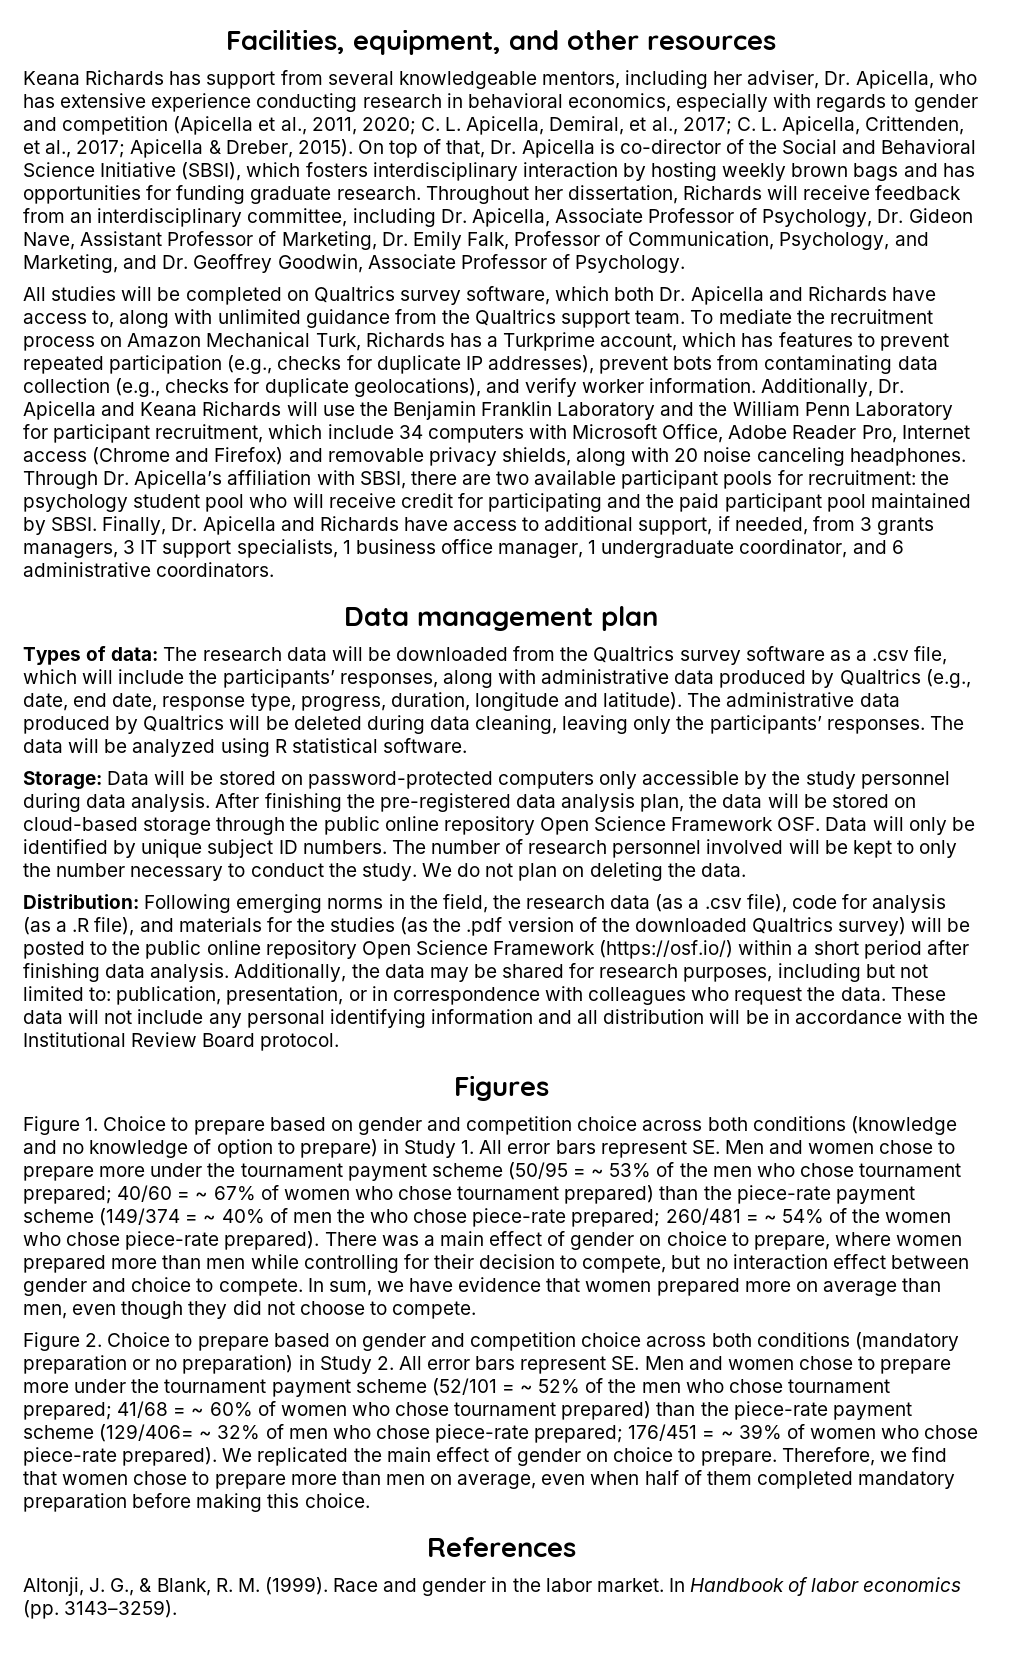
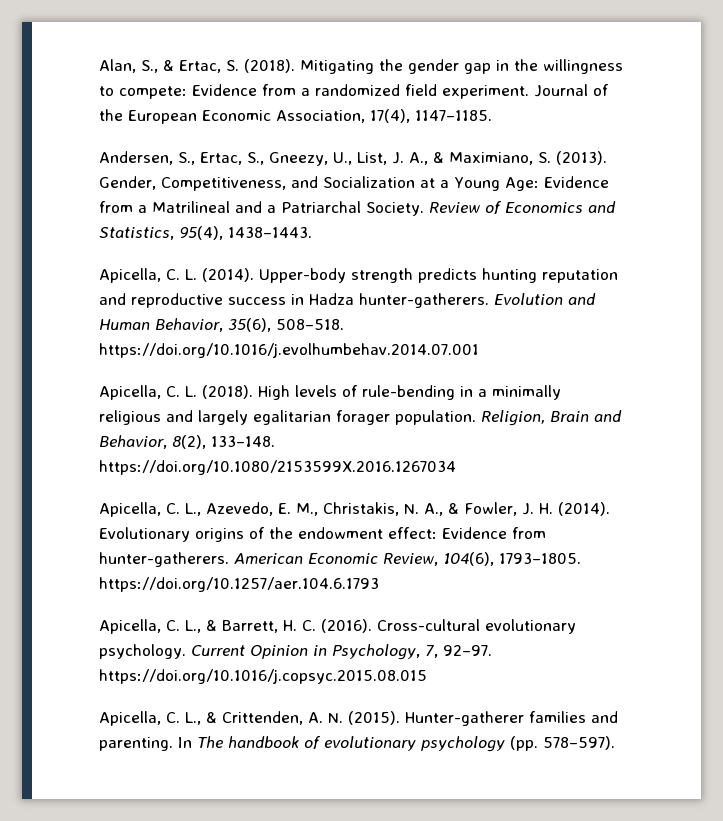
[226,29,776,55] [23,70,977,89] [23,93,978,112] [23,116,965,135] [23,139,977,158] [23,162,975,181] [23,185,962,204] [23,208,973,227] [23,231,929,250] [23,254,686,273] [23,286,936,305] [23,309,933,328] [23,332,949,351] [23,355,938,374] [23,378,905,397] [23,401,953,420] [23,424,970,443] [23,447,966,466] [23,470,949,489] [23,493,971,512] [23,516,935,535] [23,539,904,558] [23,562,275,577] [344,606,658,631] [23,646,948,665] [23,669,971,688] [23,692,900,711] [23,715,964,734] [23,738,467,757] [23,770,950,790] [23,793,916,812] [23,816,975,835] [23,839,958,858] [23,862,746,881] [23,894,947,913] [23,917,971,936] [23,940,969,959] [23,963,928,982] [23,986,946,1005] [23,1009,979,1028] [23,1032,340,1051] [453,1075,549,1101] [23,1116,957,1135] [23,1139,956,1158] [23,1162,962,1181] [23,1185,915,1204] [23,1208,952,1227] [23,1231,963,1250] [23,1254,969,1273] [23,1277,942,1296] [23,1300,477,1319] [23,1332,959,1351] [23,1355,952,1374] [23,1378,890,1397] [23,1401,912,1420] [23,1424,979,1443] [23,1447,947,1466] [23,1470,956,1489] [23,1493,370,1512] [426,1537,576,1557] [23,1577,962,1596] [23,1600,178,1619] Facilities, equipment, and other resources // Keana Richards has support from several knowledgeable mentors, including her adviser, Dr. Apicella, who has extensive experience conducting research in behavioral economics, especially with regards to gender and competition (Apicella et al., 2011, 2020; C. L. Apicella, Demiral, et al., 2017; C. L. Apicella, Crittenden, et al., 2017; Apicella & Dreber, 2015). On top of that, Dr. Apicella is co-director of the Social and Behavioral Science Initiative (SBSI), which fosters interdisciplinary interaction by hosting weekly brown bags and has opportunities for funding graduate research. Throughout her dissertation, Richards will receive feedback from an interdisciplinary committee, including Dr. Apicella, Associate Professor of Psychology, Dr. Gideon Nave, Assistant Professor of Marketing, Dr. Emily Falk, Professor of Communication, Psychology, and Marketing, and Dr. Geoffrey Goodwin, Associate Professor of Psychology. // All studies will be completed on Qualtrics survey software, which both Dr. Apicella and Richards have access to, along with unlimited guidance from the Qualtrics support team. To mediate the recruitment process on Amazon Mechanical Turk, Richards has a Turkprime account, which has features to prevent repeated participation (e.g., checks for duplicate IP addresses), prevent bots from contaminating data collection (e.g., checks for duplicate geolocations), and verify worker information. Additionally, Dr. Apicella and Keana Richards will use the Benjamin Franklin Laboratory and the William Penn Laboratory for participant recruitment, which include 34 computers with Microsoft Office, Adobe Reader Pro, Internet access (Chrome and Firefox) and removable privacy shields, along with 20 noise canceling headphones. Through Dr. Apicella’s affiliation with SBSI, there are two available participant pools for recruitment: the psychology student pool who will receive credit for participating and the paid participant pool maintained by SBSI. Finally, Dr. Apicella and Richards have access to additional support, if needed, from 3 grants managers, 3 IT support specialists, 1 business office manager, 1 undergraduate coordinator, and 6 administrative coordinators. // Data management plan // Types of data: The research data will be downloaded from the Qualtrics survey software as a .csv file, which will include the participants’ responses, along with administrative data produced by Qualtrics (e.g., date, end date, response type, progress, duration, longitude and latitude). The administrative data produced by Qualtrics will be deleted during data cleaning, leaving only the participants’ responses. The data will be analyzed using R statistical software. // Storage: Data will be stored on password-protected computers only accessible by the study personnel during data analysis. After finishing the pre-registered data analysis plan, the data will be stored on cloud-based storage through the public online repository Open Science Framework OSF. Data will only be identified by unique subject ID numbers. The number of research personnel involved will be kept to only the number necessary to conduct the study. We do not plan on deleting the data. // Distribution: Following emerging norms in the field, the research data (as a .csv file), code for analysis (as a .R file), and materials for the studies (as the .pdf version of the downloaded Qualtrics survey) will be posted to the public online repository Open Science Framework (https://osf.io/) within a short period after finishing data analysis. Additionally, the data may be shared for research purposes, including but not limited to: publication, presentation, or in correspondence with colleagues who request the data. These data will not include any personal identifying information and all distribution will be in accordance with the Institutional Review Board protocol. // Figures // Figure 1. Choice to prepare based on gender and competition choice across both conditions (knowledge and no knowledge of option to prepare) in Study 1. All error bars represent SE. Men and women chose to prepare more under the tournament payment scheme (50/95 = ~ 53% of the men who chose tournament prepared; 40/60 = ~ 67% of women who chose tournament prepared) than the piece-rate payment scheme (149/374 = ~ 40% of men the who chose piece-rate prepared; 260/481 = ~ 54% of the women who chose piece-rate prepared). There was a main effect of gender on choice to prepare, where women prepared more than men while controlling for their decision to compete, but no interaction effect between gender and choice to compete. In sum, we have evidence that women prepared more on average than men, even though they did not choose to compete. // Figure 2. Choice to prepare based on gender and competition choice across both conditions (mandatory preparation or no preparation) in Study 2. All error bars represent SE. Men and women chose to prepare more under the tournament payment scheme (52/101 = ~ 52% of the men who chose tournament prepared; 41/68 = ~ 60% of women who chose tournament prepared) than the piece-rate payment scheme (129/406= ~ 32% of men who chose piece-rate prepared; 176/451 = ~ 39% of women who chose piece-rate prepared). We replicated the main effect of gender on choice to prepare. Therefore, we find that women chose to prepare more than men on average, even when half of them completed mandatory preparation before making this choice. // References // Altonji, J. G., & Blank, R. M. (1999). Race and gender in the labor market. In Handbook of labor economics (pp. 3143–3259). -> [99,59,623,74] [99,84,609,99] [99,109,492,124] [99,151,607,166] [99,176,609,191] [99,201,616,216] [99,226,312,240] [99,268,618,283] [99,293,596,308] [99,318,344,332] [99,343,479,358] [99,385,561,400] [99,410,622,426] [99,435,275,449] [99,460,456,475] [99,502,610,517] [99,527,546,542] [99,552,581,567] [99,577,379,592] [99,619,576,634] [99,644,492,660] [99,669,427,684] [99,711,618,726] [99,736,615,752] Alan, S., & Ertac, S. (2018). Mitigating the gender gap in the willingness to compete: Evidence from a randomized field experiment. Journal of the European Economic Association, 17(4), 1147–1185. // Andersen, S., Ertac, S., Gneezy, U., List, J. A., & Maximiano, S. (2013). Gender, Competitiveness, and Socialization at a Young Age: Evidence from a Matrilineal and a Patriarchal Society. Review of Economics and Statistics, 95(4), 1438–1443. // Apicella, C. L. (2014). Upper-body strength predicts hunting reputation and reproductive success in Hadza hunter-gatherers. Evolution and Human Behavior, 35(6), 508–518. https://doi.org/10.1016/j.evolhumbehav.2014.07.001 // Apicella, C. L. (2018). High levels of rule-bending in a minimally religious and largely egalitarian forager population. Religion, Brain and Behavior, 8(2), 133–148. https://doi.org/10.1080/2153599X.2016.1267034 // Apicella, C. L., Azevedo, E. M., Christakis, N. A., & Fowler, J. H. (2014). Evolutionary origins of the endowment effect: Evidence from hunter-gatherers. American Economic Review, 104(6), 1793–1805. https://doi.org/10.1257/aer.104.6.1793 // Apicella, C. L., & Barrett, H. C. (2016). Cross-cultural evolutionary psychology. Current Opinion in Psychology, 7, 92–97. https://doi.org/10.1016/j.copsyc.2015.08.015 // Apicella, C. L., & Crittenden, A. N. (2015). Hunter-gatherer families and parenting. In The handbook of evolutionary psychology (pp. 578–597).

